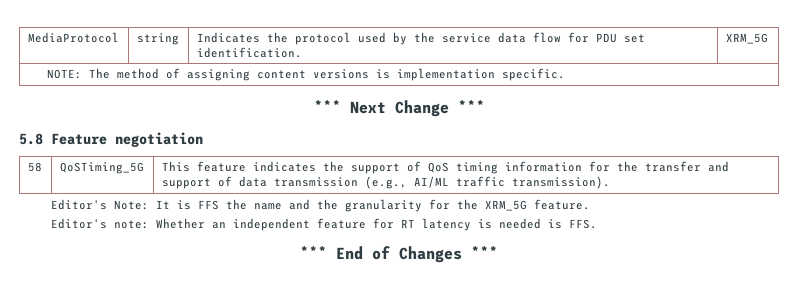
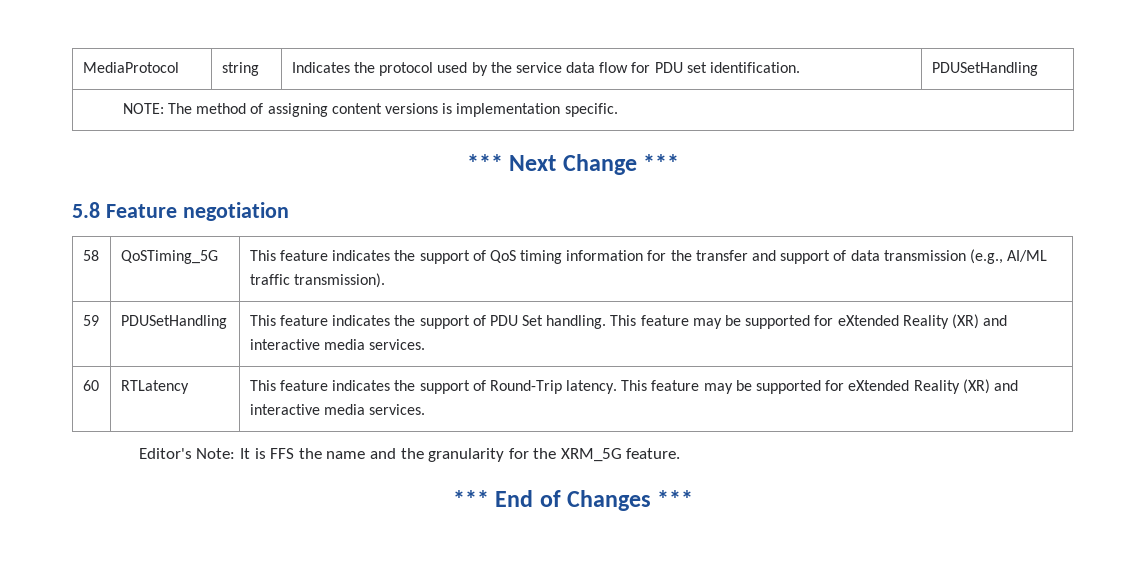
[725,33,768,44] XRM_5G -> [931,62,1038,76] PDUSetHandling
(610, 182) none -> [82,315,99,326] [120,315,227,329] [249,314,1008,329] [249,339,426,350] [82,380,99,391] [120,380,189,394] [249,379,1018,394] [249,404,426,415] // 59 | PDUSetHandling | This feature indicates the support of PDU Set handling. This feature may be supported for eXtended Reality (XR) and interactive media services. // 60 | RTLatency | This feature indicates the support of Round-Trip latency. This feature may be supported for eXtended Reality (XR) and interactive media services.
[50,218,597,231] // Editor's note: Whether an independent feature for RT latency is needed is FFS. -> (681, 453) none

